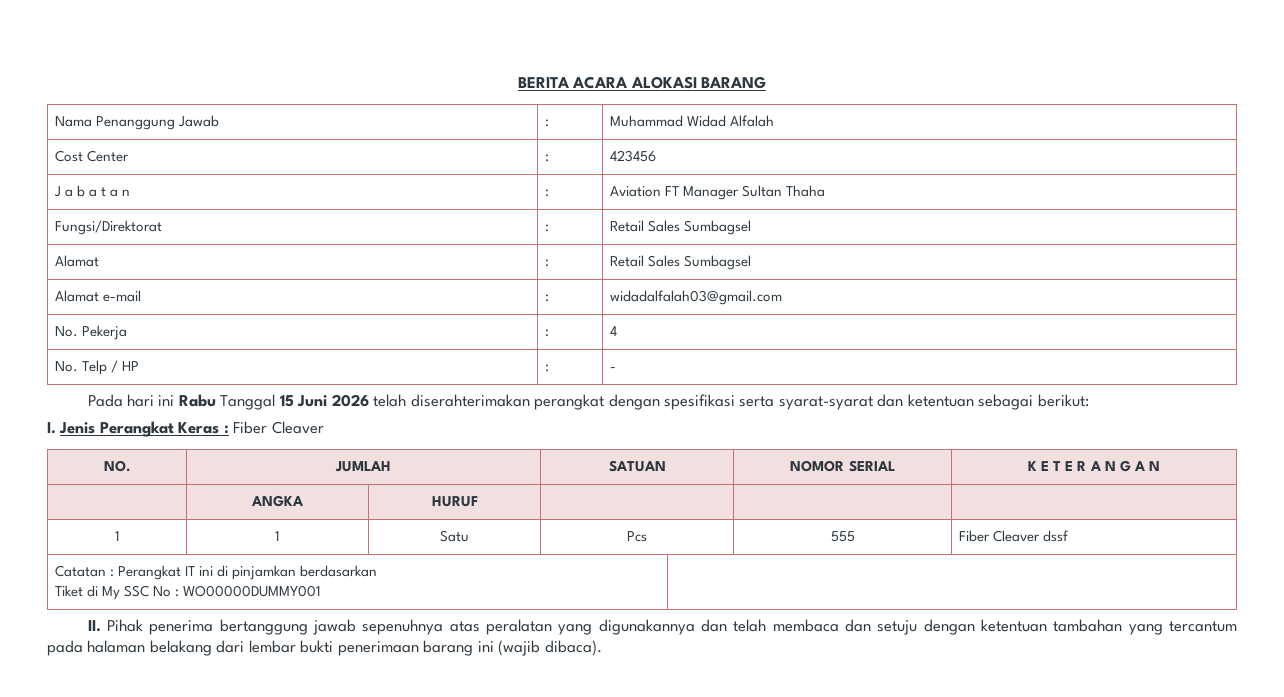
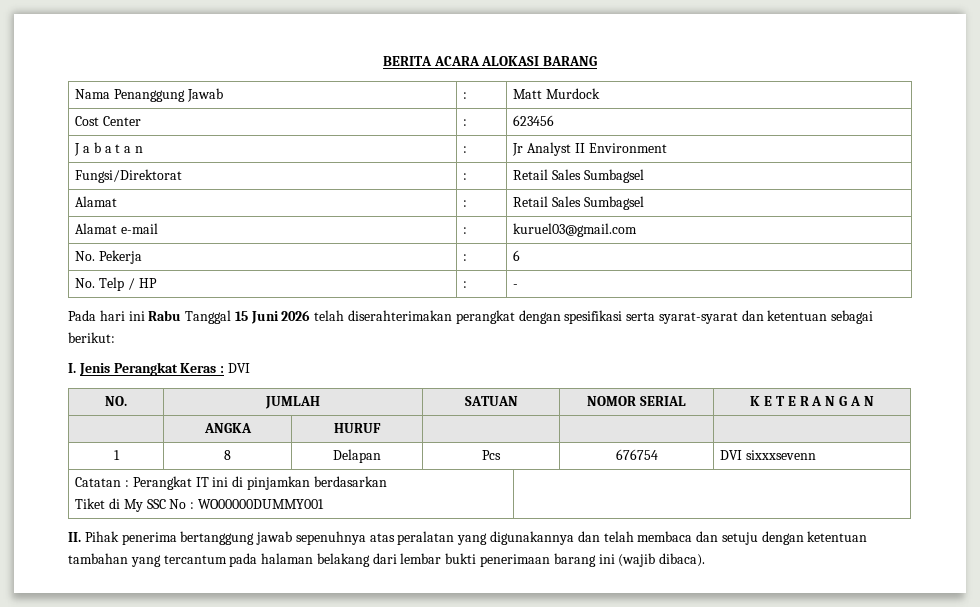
[610,115,775,127] Muhammad Widad Alfalah -> [513,88,601,99] Matt Murdock
[610,150,657,162] 423456 -> [513,115,555,126] 623456
[610,185,826,200] Aviation FT Manager Sultan Thaha -> [512,142,667,156] Jr Analyst II Environment
[610,290,783,305] widadalfalah03@gmail.com -> [513,223,638,237] kuruel03@gmail.com
[610,326,618,336] 4 -> [513,250,521,261] 6
[233,421,324,434] Fiber Cleaver -> [227,363,250,373] DVI
[275,531,280,541] [440,530,469,542] 1 | Satu -> [224,450,231,460] [333,449,381,463] 8 | Delapan
[830,531,855,542] [959,530,1070,542] 555 | Fiber Cleaver dssf -> [615,449,658,460] [720,450,817,460] 676754 | DVI sixxxsevenn

